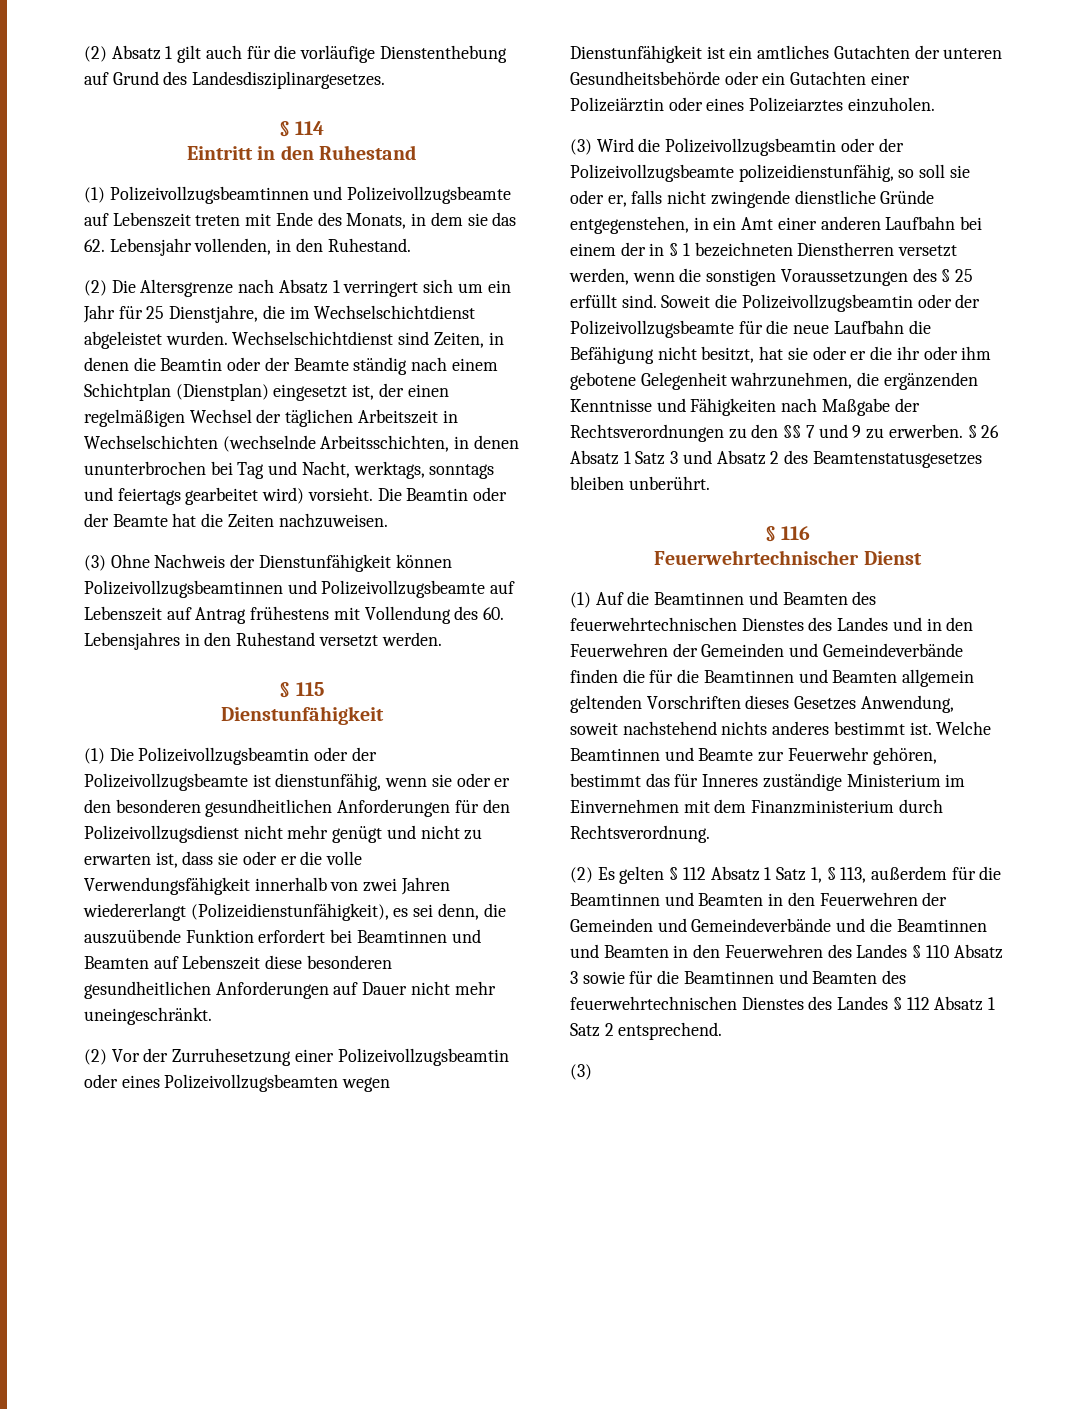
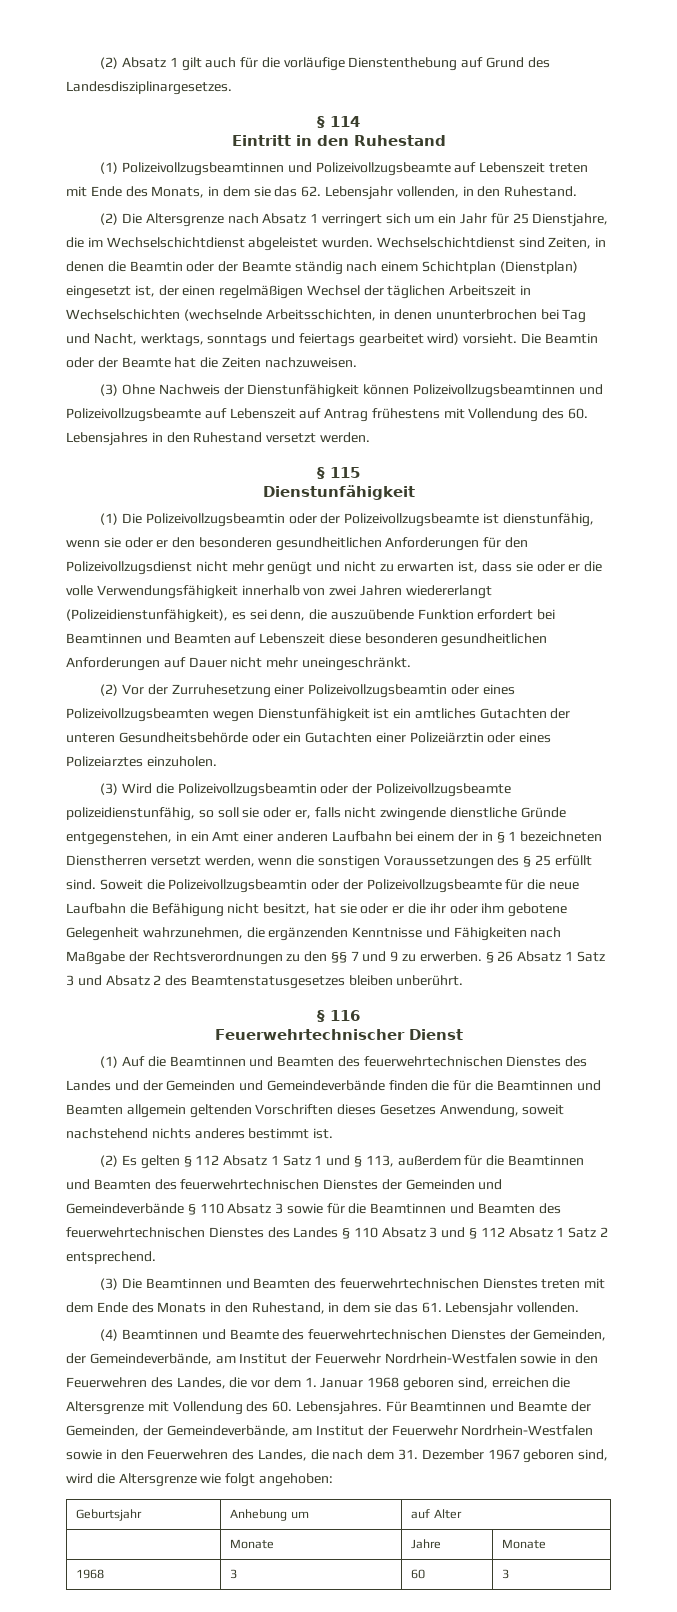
[926,617,974,631] [570,643,668,657] in den Feuerwehren -> (139, 1085) none
[936,721,992,735] [570,747,937,765] [570,773,966,791] [570,799,943,814] [570,825,710,843] Welche Beamtinnen und Beamte zur Feuerwehr gehören, bestimmt das für Inneres zuständige Ministerium im Einvernehmen mit dem Finanzministerium durch Rechtsverordnung. -> (334, 1133) none
[810,867,822,883] 1, -> [314,1155,351,1166] 1 und
[768,892,948,906] [570,918,987,932] [570,944,908,958] in den Feuerwehren der Gemeinden und Gemeindeverbände und die Beamtinnen und Beamten in den Feuerwehren des Landes -> [154,1179,503,1190] [66,1203,184,1214] des feuerwehrtechnischen Dienstes der Gemeinden und Gemeindeverbände
(902, 1003) none -> [353,1227,478,1239] 110 Absatz 3 und §
(592, 1072) none -> [121,1278,606,1289] [66,1302,580,1316] [100,1329,607,1341] [66,1353,599,1365] [66,1377,571,1391] [66,1401,591,1415] [66,1425,594,1437] [66,1449,609,1463] [66,1473,333,1487] [76,1509,143,1521] [230,1509,309,1521] [411,1509,462,1519] [230,1539,275,1549] [411,1539,442,1549] [502,1539,547,1549] [76,1569,105,1579] [230,1569,238,1579] [411,1569,426,1579] [502,1569,510,1579] Die Beamtinnen und Beamten des feuerwehrtechnischen Dienstes treten mit dem Ende des Monats in den Ruhestand, in dem sie das 61. Lebensjahr vollenden. // (4) Beamtinnen und Beamte des feuerwehrtechnischen Dienstes der Gemeinden, der Gemeindeverbände, am Institut der Feuerwehr Nordrhein-Westfalen sowie in den Feuerwehren des Landes, die vor dem 1. Januar 1968 geboren sind, erreichen die Altersgrenze mit Vollendung des 60. Lebensjahres. Für Beamtinnen und Beamte der Gemeinden, der Gemeindeverbände, am Institut der Feuerwehr Nordrhein-Westfalen sowie in den Feuerwehren des Landes, die nach dem 31. Dezember 1967 geboren sind, wird die Altersgrenze wie folgt angehoben: // Geburtsjahr | Anhebung um | auf Alter // | Monate | Jahre | Monate // 1968 | 3 | 60 | 3

